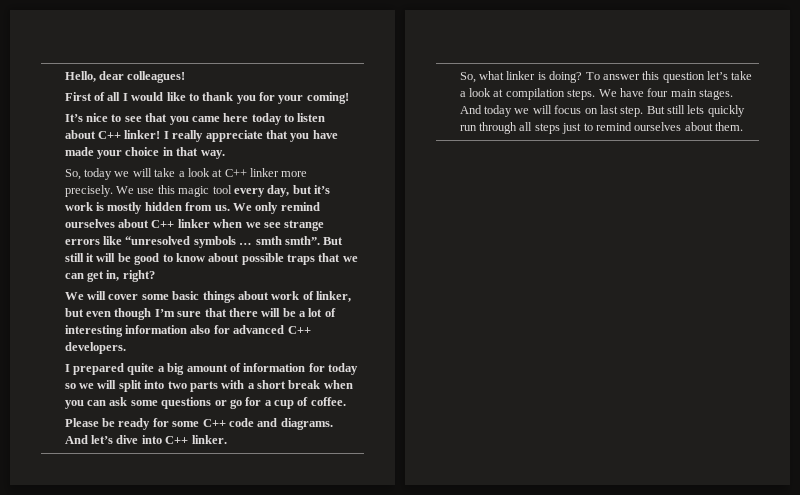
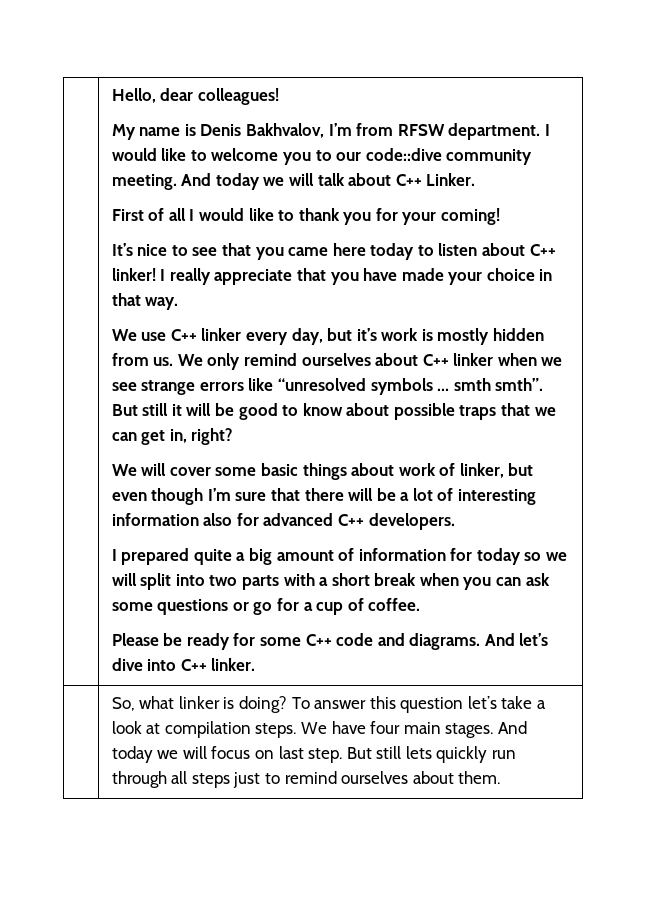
(186, 77) none -> [111,123,550,140] [111,148,533,165] [111,173,476,190] // My name is Denis Bakhvalov, I’m from RFSW department. I would like to welcome you to our code::dive community meeting. And today we will talk about C++ Linker.
[64,168,308,180] [64,185,232,197] So, today we will take a look at C++ linker more precisely. We use this magic tool -> [111,328,242,341] We use C++ linker

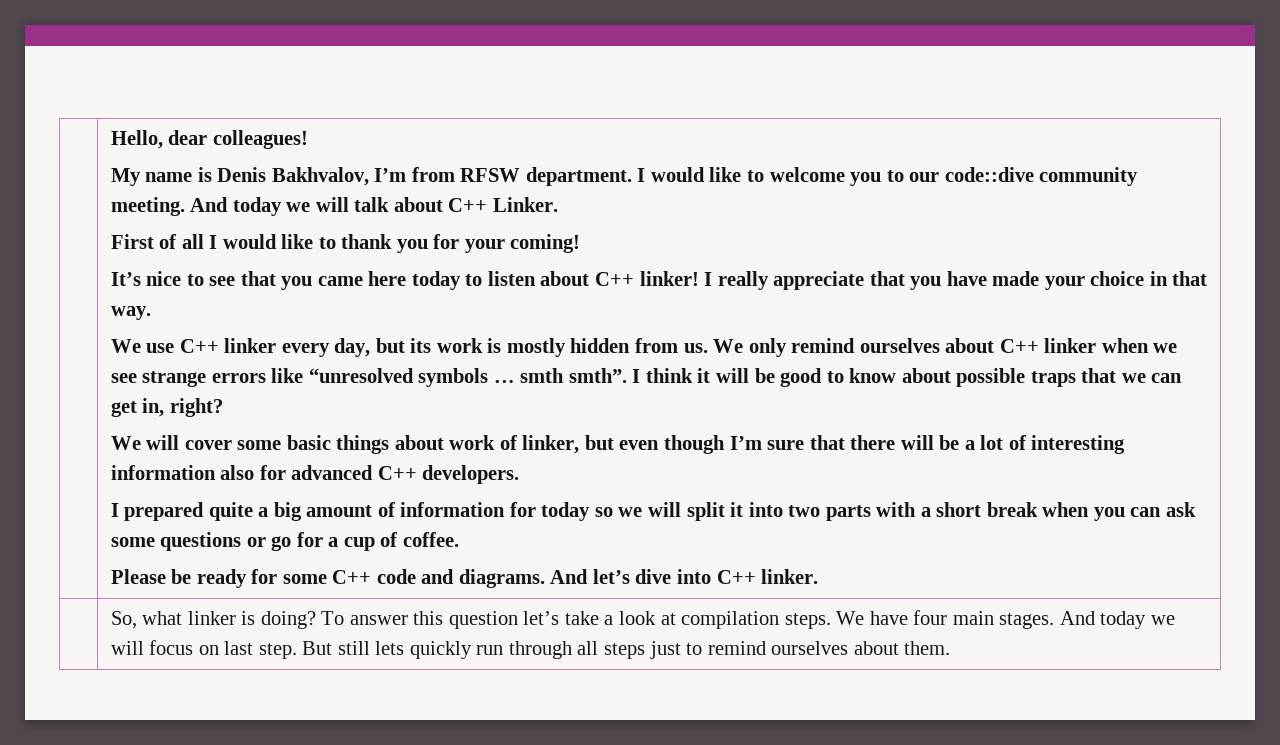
[356,328,377,341] it’s -> [410,338,432,353] its
[111,403,169,416] But still -> [632,368,693,383] I think
(172, 581) none -> [730,502,744,517] it

